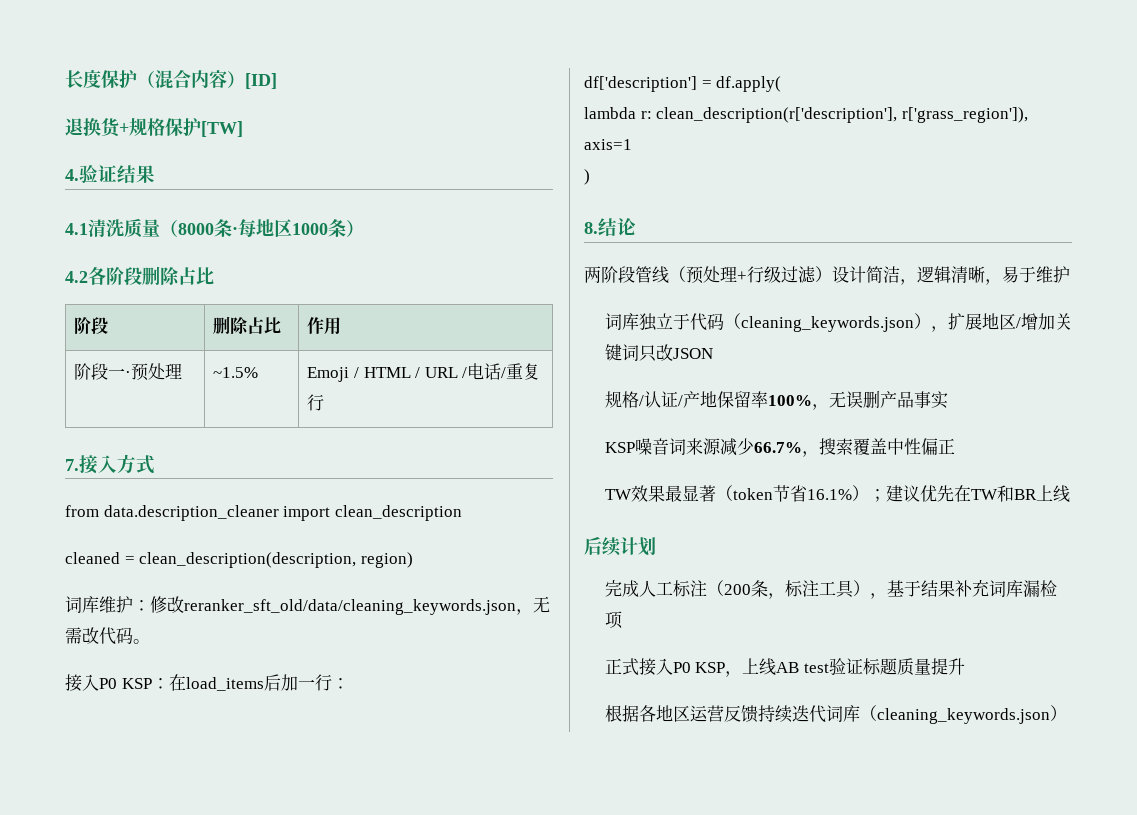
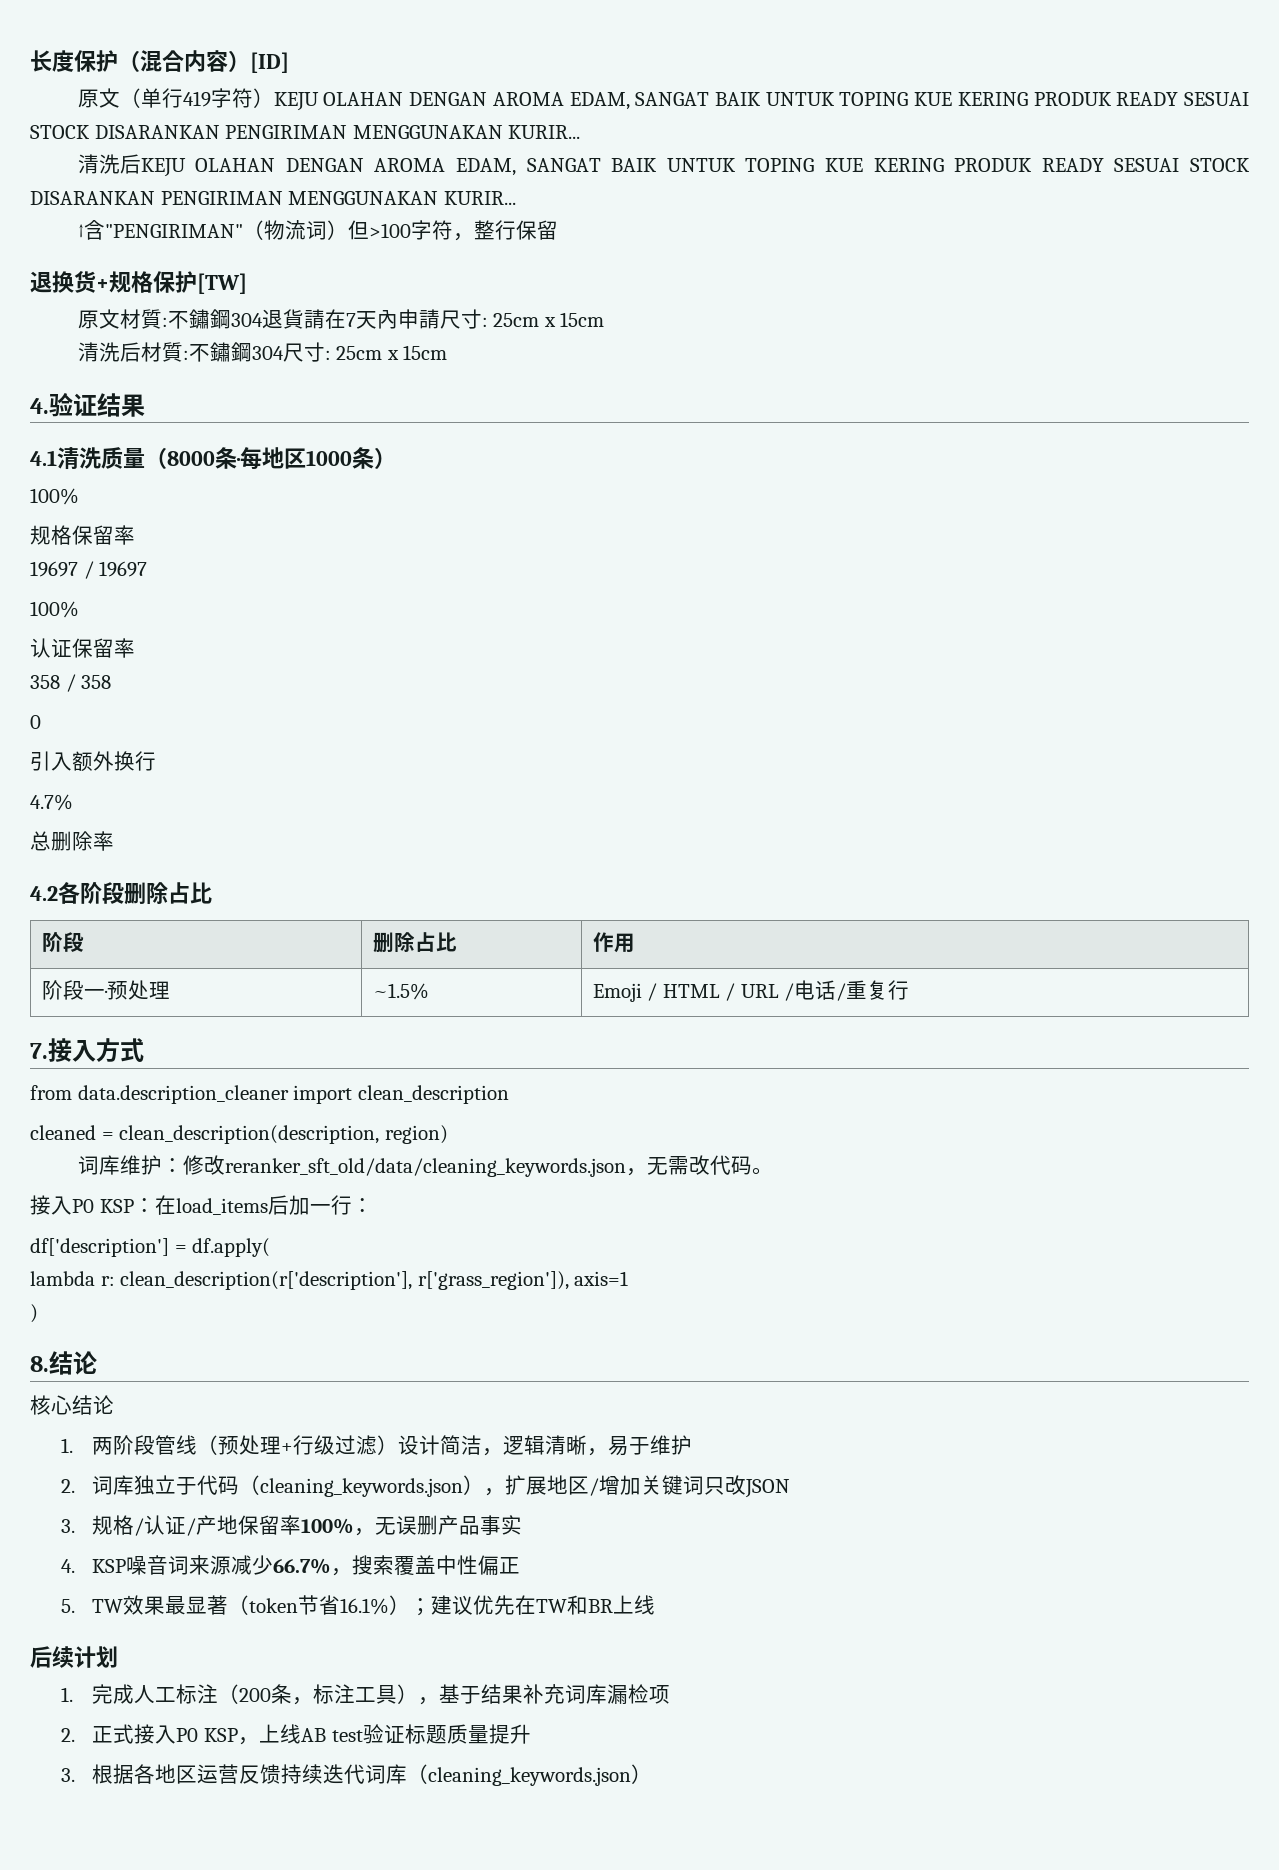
(277, 81) none -> [77,88,1250,111] [30,125,581,139] [77,154,1250,177] [30,191,516,205] [77,220,558,241] // 原文（单行419字符）KEJU OLAHAN DENGAN AROMA EDAM, SANGAT BAIK UNTUK TOPING KUE KERING PRODUK READY SESUAI STOCK DISARANKAN PENGIRIMAN MENGGUNAKAN KURIR... // 清洗后KEJU OLAHAN DENGAN AROMA EDAM, SANGAT BAIK UNTUK TOPING KUE KERING PRODUK READY SESUAI STOCK DISARANKAN PENGIRIMAN MENGGUNAKAN KURIR... // ↑含"PENGIRIMAN"（物流词）但>100字符，整行保留
(243, 129) none -> [77,309,605,329] [77,342,448,362] // 原文材質:不鏽鋼304退貨請在7天內申請尺寸: 25cm x 15cm // 清洗后材質:不鏽鋼304尺寸: 25cm x 15cm
(364, 228) none -> [30,488,79,505] [30,525,135,545] [30,561,148,579] [30,601,79,618] [30,638,135,658] [30,674,112,692] [30,715,41,729] [30,751,156,772] [30,794,73,811] [30,831,114,851] // 100% // 规格保留率 // 19697 / 19697 // 100% // 认证保留率 // 358 / 358 // 0 // 引入额外换行 // 4.7% // 总删除率
(636, 227) none -> [30,1395,114,1415] [61,1438,74,1453] 核心结论 // 1.
(1070, 274) none -> [61,1479,76,1493] 2.
(713, 353) none -> [61,1519,76,1533] 3.
(948, 400) none -> [61,1559,76,1573] 4.
(955, 446) none -> [61,1599,76,1613] 5.
(656, 546) none -> [61,1687,74,1702] 1.
(623, 620) none -> [61,1728,76,1742] 2.
(965, 666) none -> [61,1768,76,1782] 3.

